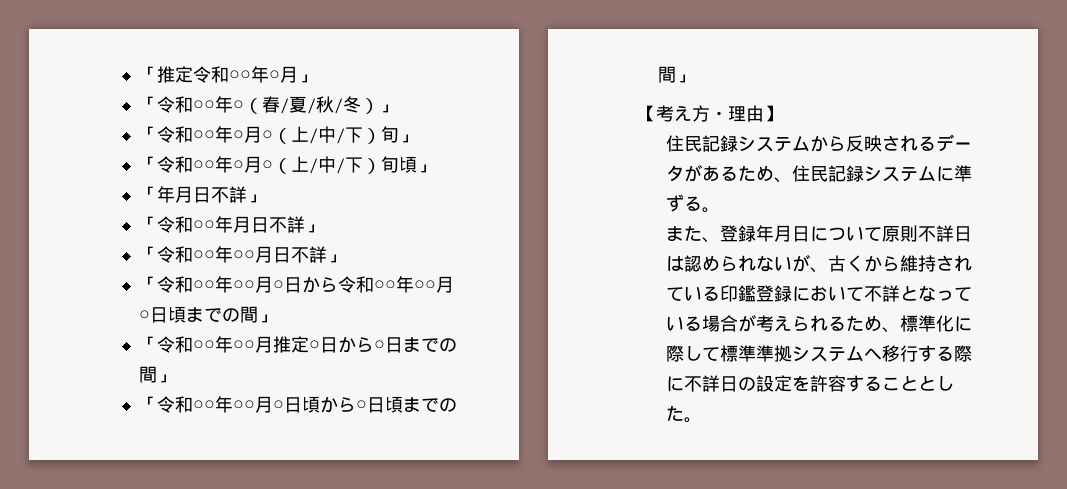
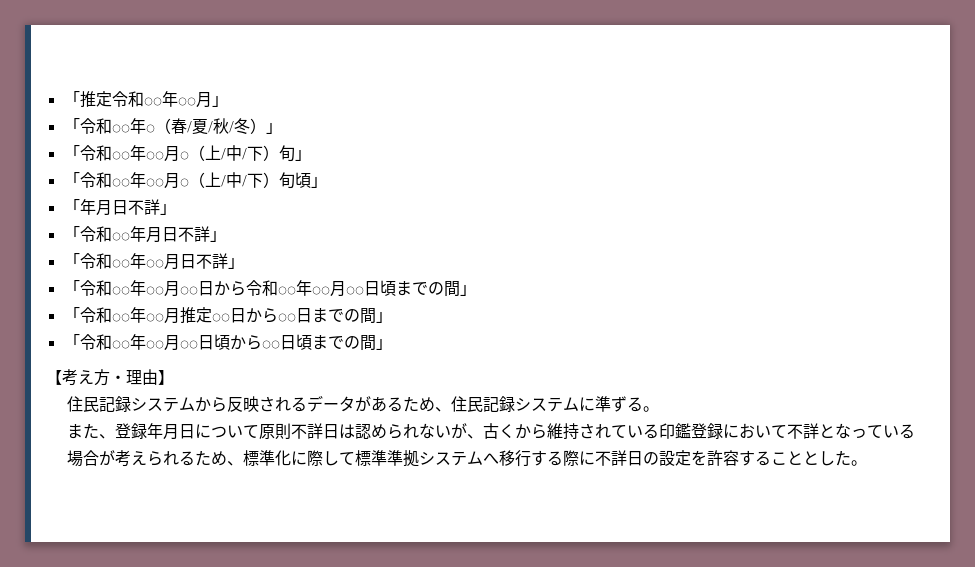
[268,70,280,81] ○ -> [177,97,196,106] ○○
[232,130,244,141] ○ -> [145,151,164,160] ○○
[232,160,244,171] ○ -> [145,178,164,187] ○○
[272,280,284,291] ○ -> [179,286,198,295] ○○
[138,310,150,321] ○ -> [345,286,364,295] ○○
[308,336,385,353] ○日から○ -> [211,308,296,323] ○○日から○○
[272,400,284,411] ○ -> [179,340,198,349] ○○
[355,400,367,411] ○ -> [261,340,280,349] ○○

